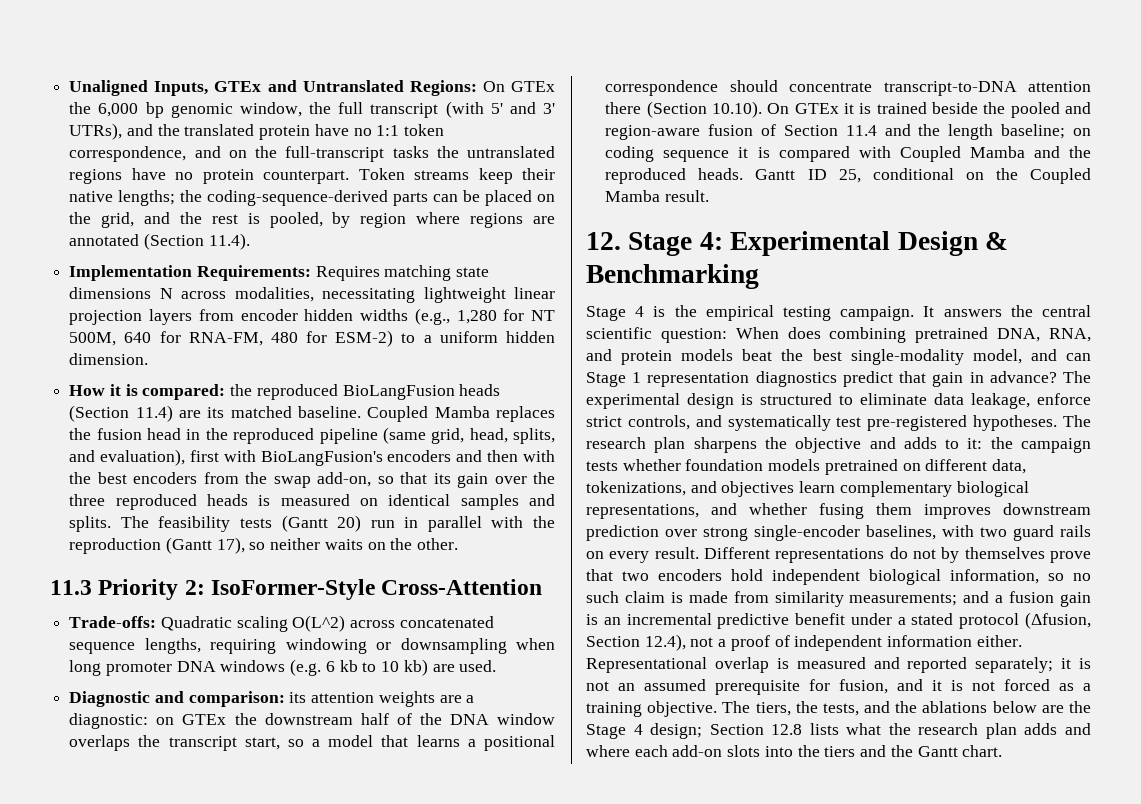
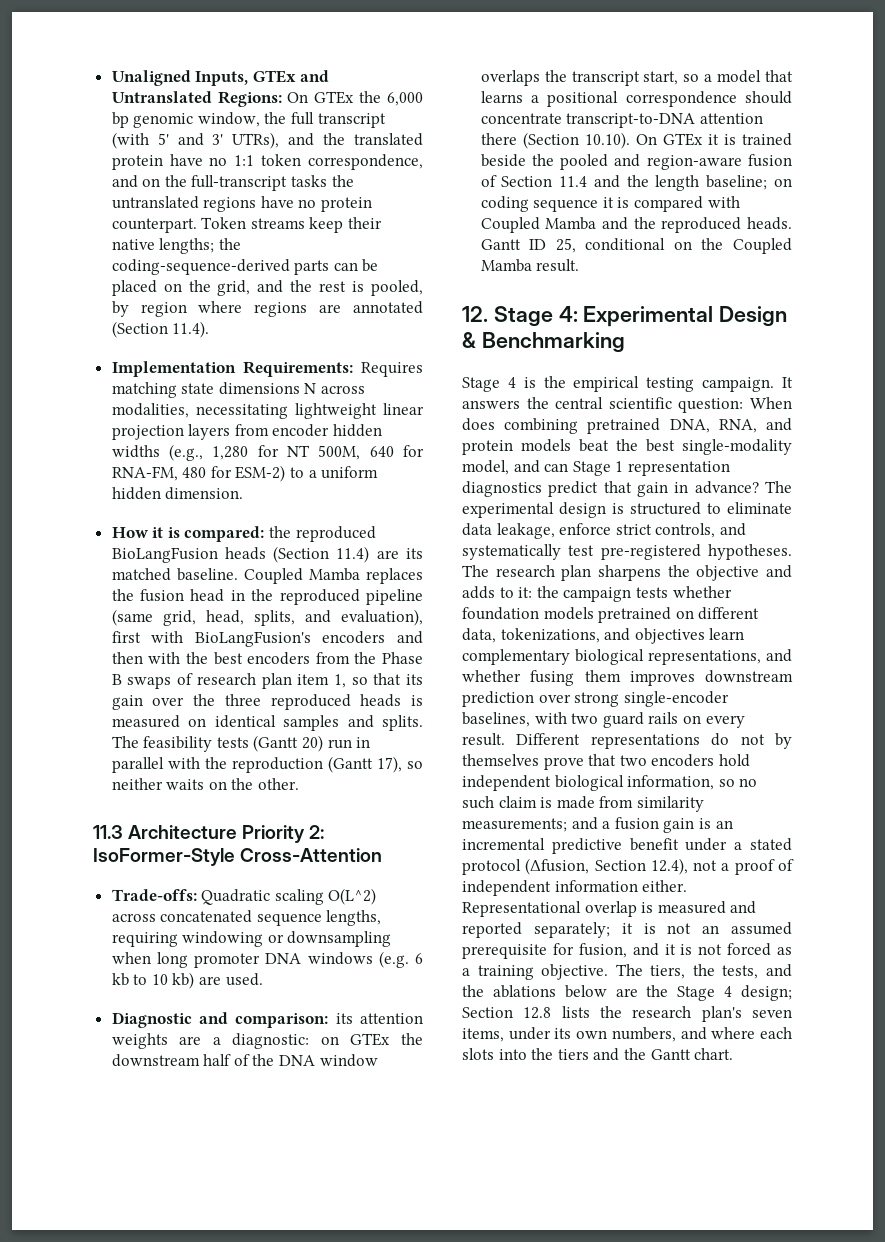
[273,472,372,488] swap add-on, -> [382,652,423,664] [111,673,346,689] Phase B swaps of research plan item 1,
(92, 587) none -> [128,825,238,839] Architecture
[846,723,882,735] what -> (590, 1012) none
[985,723,1058,739] plan adds -> [701,1006,792,1022] [462,1027,676,1042] plan's seven items, under its own numbers,
[672,745,723,757] add-on -> (792, 1033) none

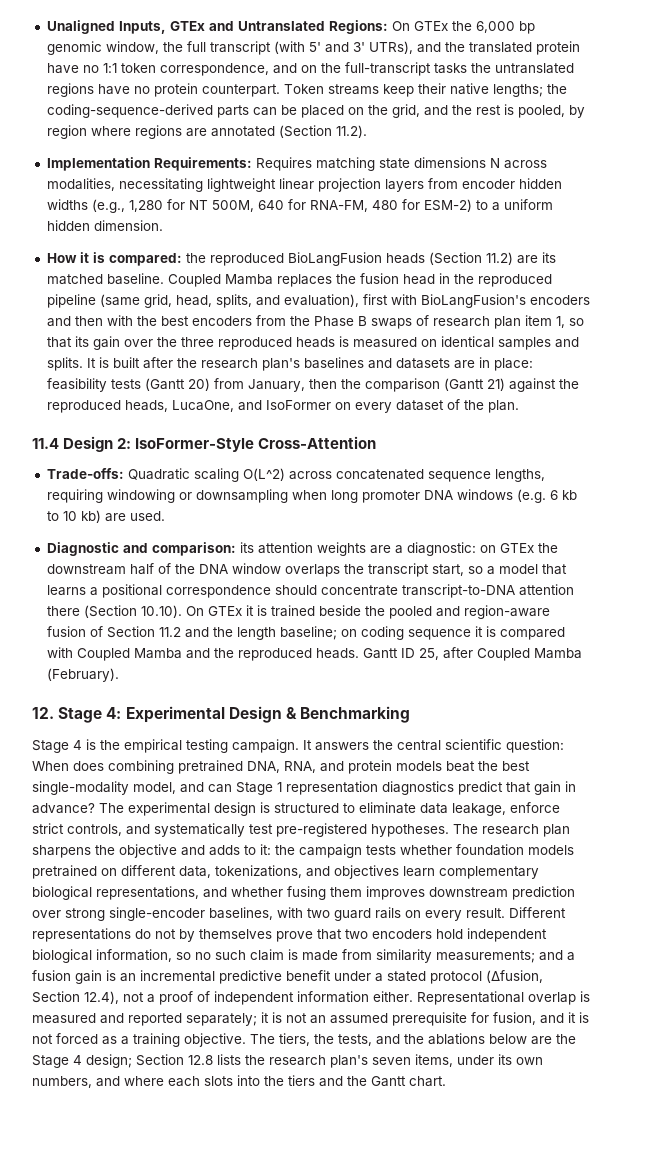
[172,321,210,338] 11.4). -> [335,125,367,138] 11.2).
[336,546,370,563] 11.4) -> [485,252,513,265] 11.2)
[111,735,371,752] [111,756,424,773] [111,778,300,790] [93,825,306,843] The feasibility tests (Gantt 20) run in parallel with the reproduction (Gantt 17), so neither waits on the other. // 11.3 Architecture Priority -> [86,357,533,371] [46,378,579,392] [46,399,519,413] [32,436,114,452] It is built after the research plan's baselines and datasets are in place: feasibility tests (Gantt 20) from January, then the comparison (Gantt 21) against the reproduced heads, LucaOne, and IsoFormer on every dataset of the plan. // 11.4 Design
[559,176,588,187] 11.4 -> [158,627,181,637] 11.2
[585,238,792,254] [480,259,580,272] conditional on the Coupled Mamba result. -> [442,647,582,661] [46,668,119,682] after Coupled Mamba (February).

